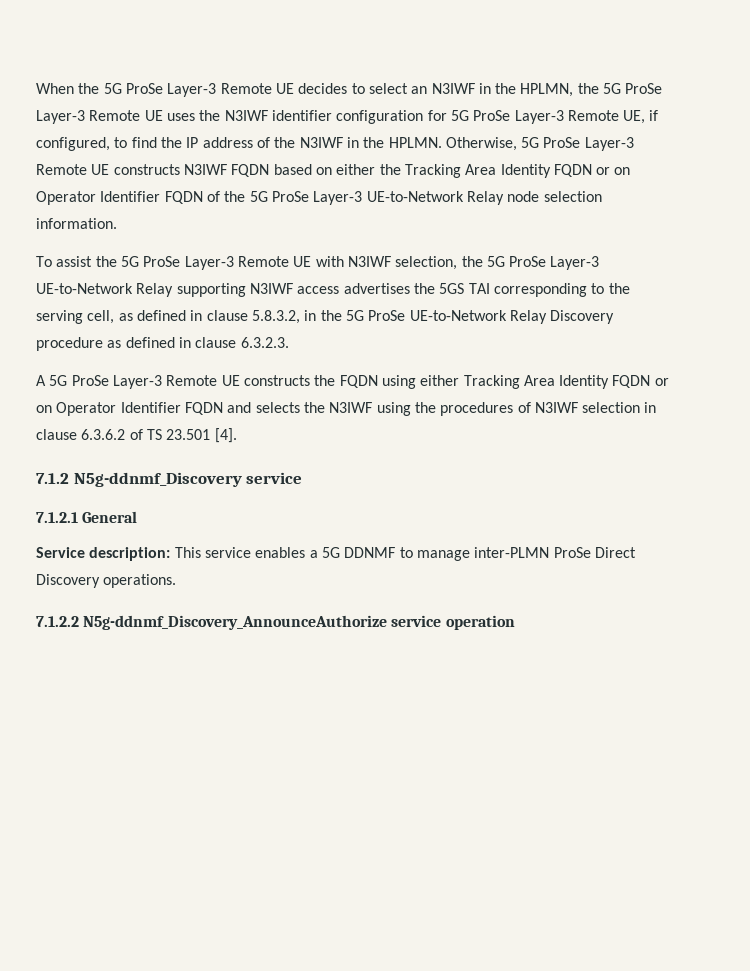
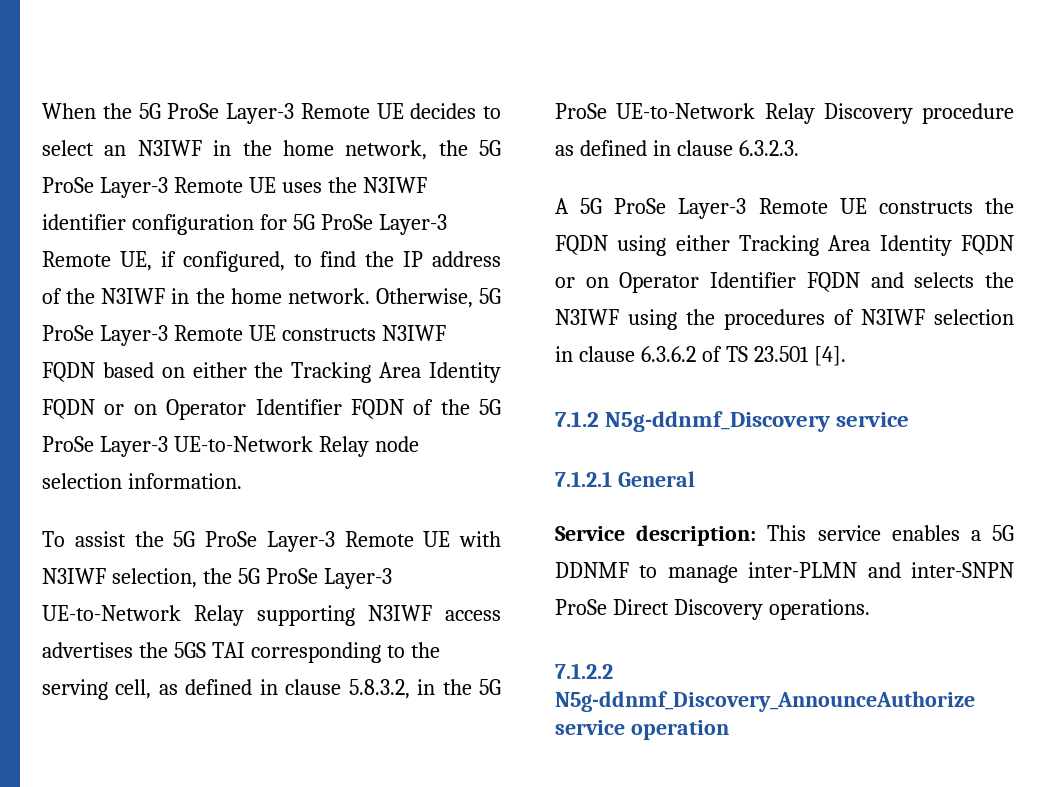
[520,83,574,97] HPLMN, -> [282,140,428,160] home network,
[388,137,442,148] HPLMN. -> [230,288,370,304] home network.
(550, 552) none -> [867,562,1014,578] and inter-SNPN

